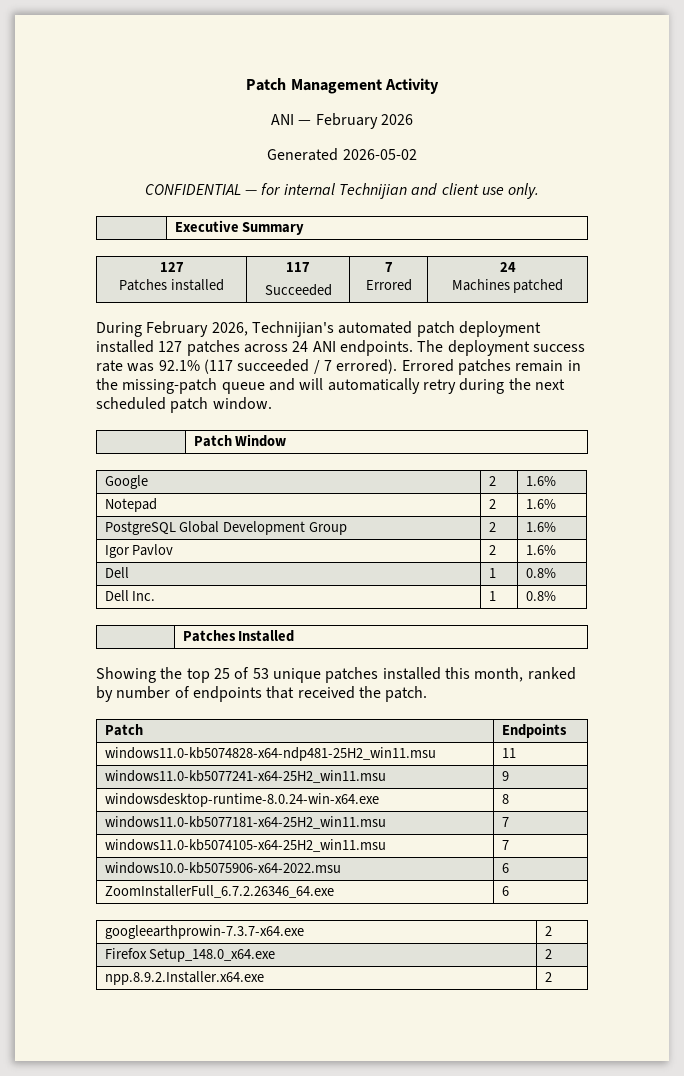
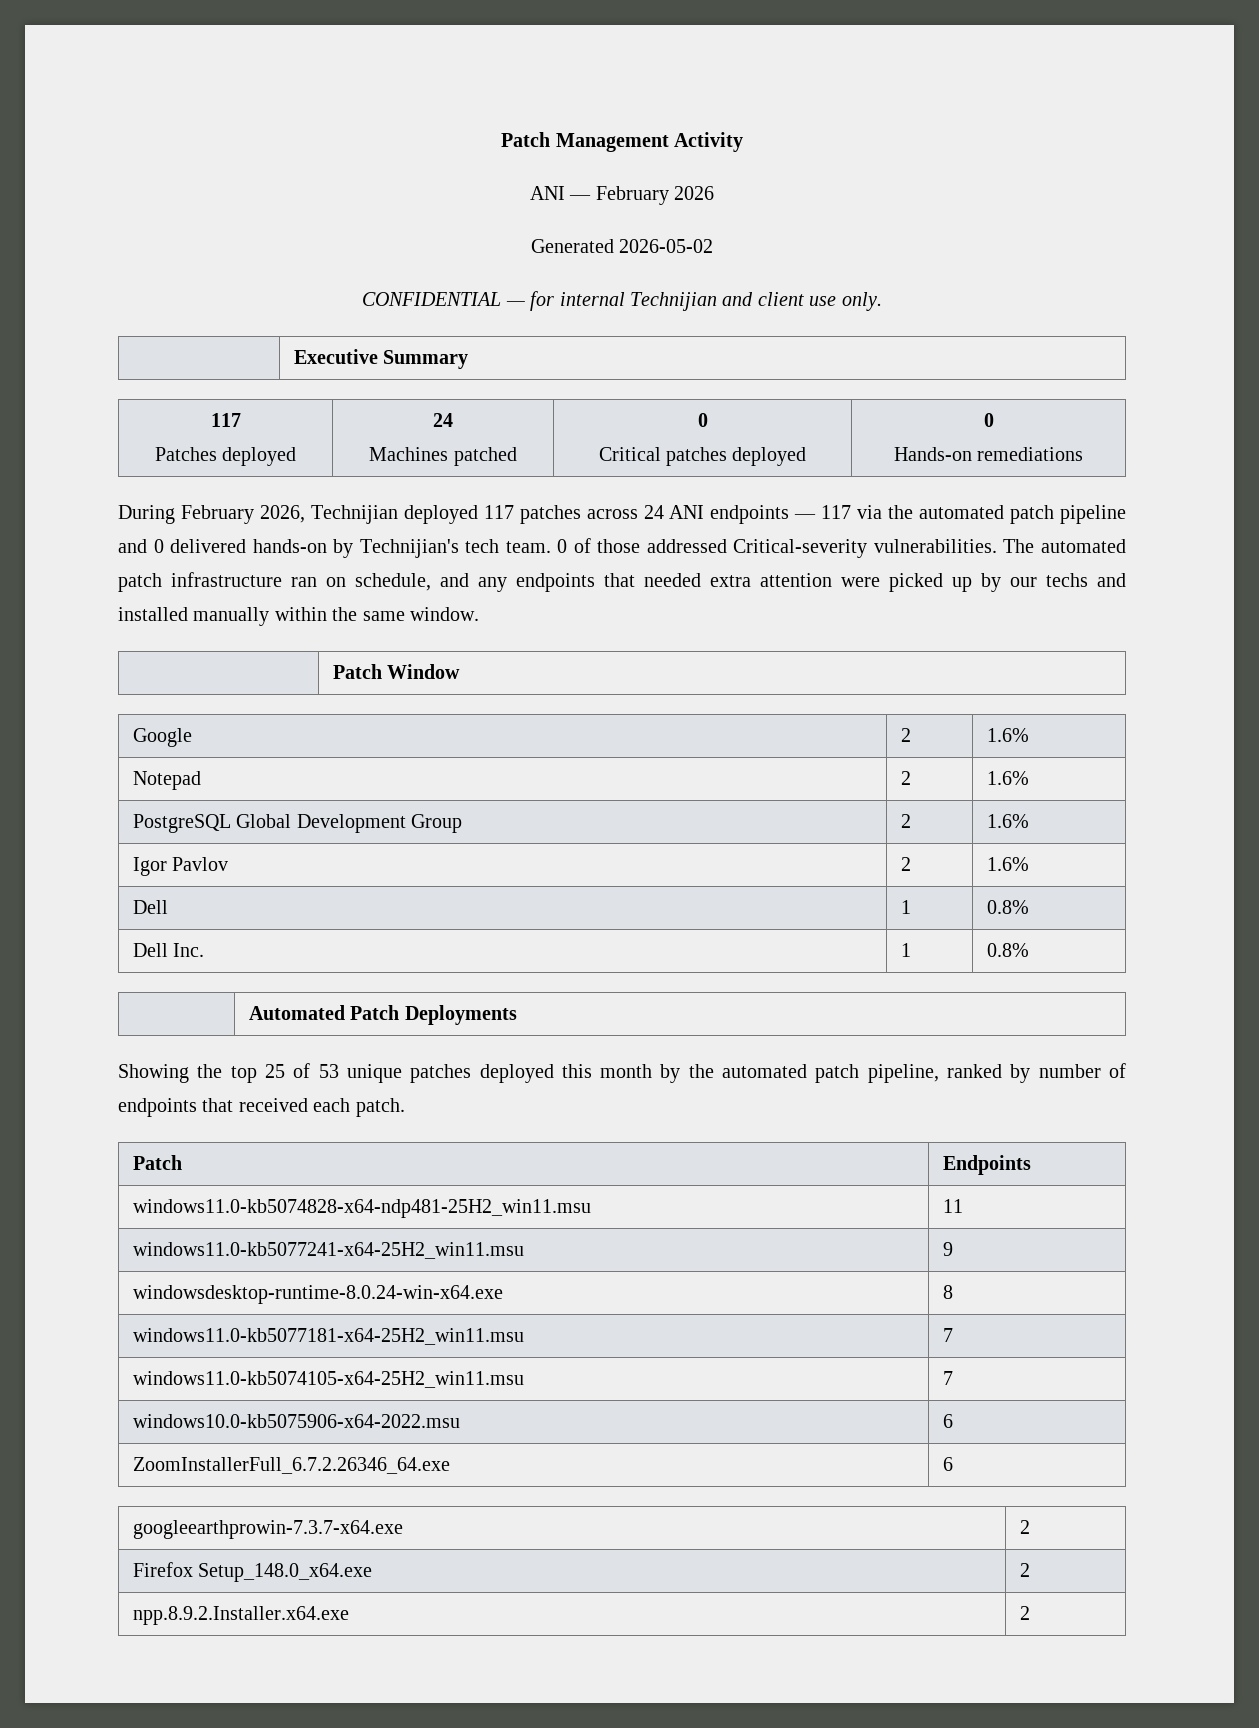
[159,262,184,272] [119,279,224,291] [286,262,310,272] [264,284,332,296] [384,262,393,272] [365,279,412,291] [499,262,516,272] [451,279,564,293] [96,321,541,337] [96,340,585,356] [96,359,581,375] [96,378,565,394] [96,397,209,413] 127 // Patches installed | 117 // Succeeded | 7 // Errored | 24 // Machines patched // During February 2026, Technijian's automated patch deployment installed 127 patches across 24 ANI endpoints. The deployment success rate was 92.1% (117 succeeded / 7 errored). Errored patches remain in the missing-patch queue and will automatically retry during the next scheduled patch -> [210,413,241,427] [154,447,297,466] [433,413,453,427] [369,447,517,466] [697,413,708,427] [598,447,807,466] [983,413,994,427] [893,447,1084,461] [118,505,1127,524] [118,538,1126,558] [118,572,1126,592] [118,607,405,626] 117 // Patches deployed | 24 // Machines patched | 0 // Critical patches deployed | 0 // Hands-on remediations // During February 2026, Technijian deployed 117 patches across 24 ANI endpoints — 117 via the automated patch pipeline and 0 delivered hands-on by Technijian's tech team. 0 of those addressed Critical-severity vulnerabilities. The automated patch infrastructure ran on schedule, and any endpoints that needed extra attention were picked up by our techs and installed manually within the same
[182,630,295,642] Patches Installed -> [248,1005,517,1025] Automated Patch Deployments
[382,667,524,682] installed this month, -> [479,1064,939,1083] deployed this month by the automated patch pipeline,
[358,686,381,698] the -> [313,1098,351,1112] each

